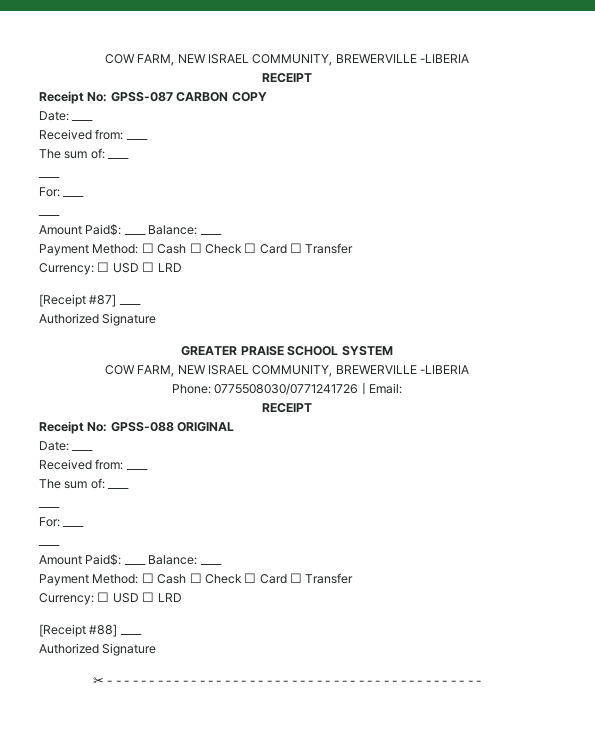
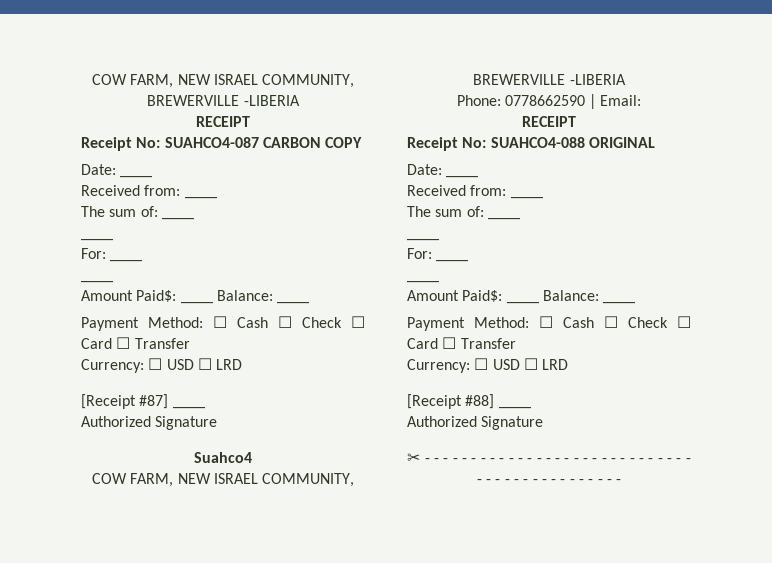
[110,92,173,102] GPSS-087 -> [164,137,259,148] SUAHCO4-087
[181,346,393,356] GREATER PRAISE SCHOOL SYSTEM -> [194,452,252,463] Suahco4
[214,383,359,395] 0775508030/0771241726 -> [504,95,585,106] 0778662590
[110,422,174,432] GPSS-088 -> [490,137,585,148] SUAHCO4-088

